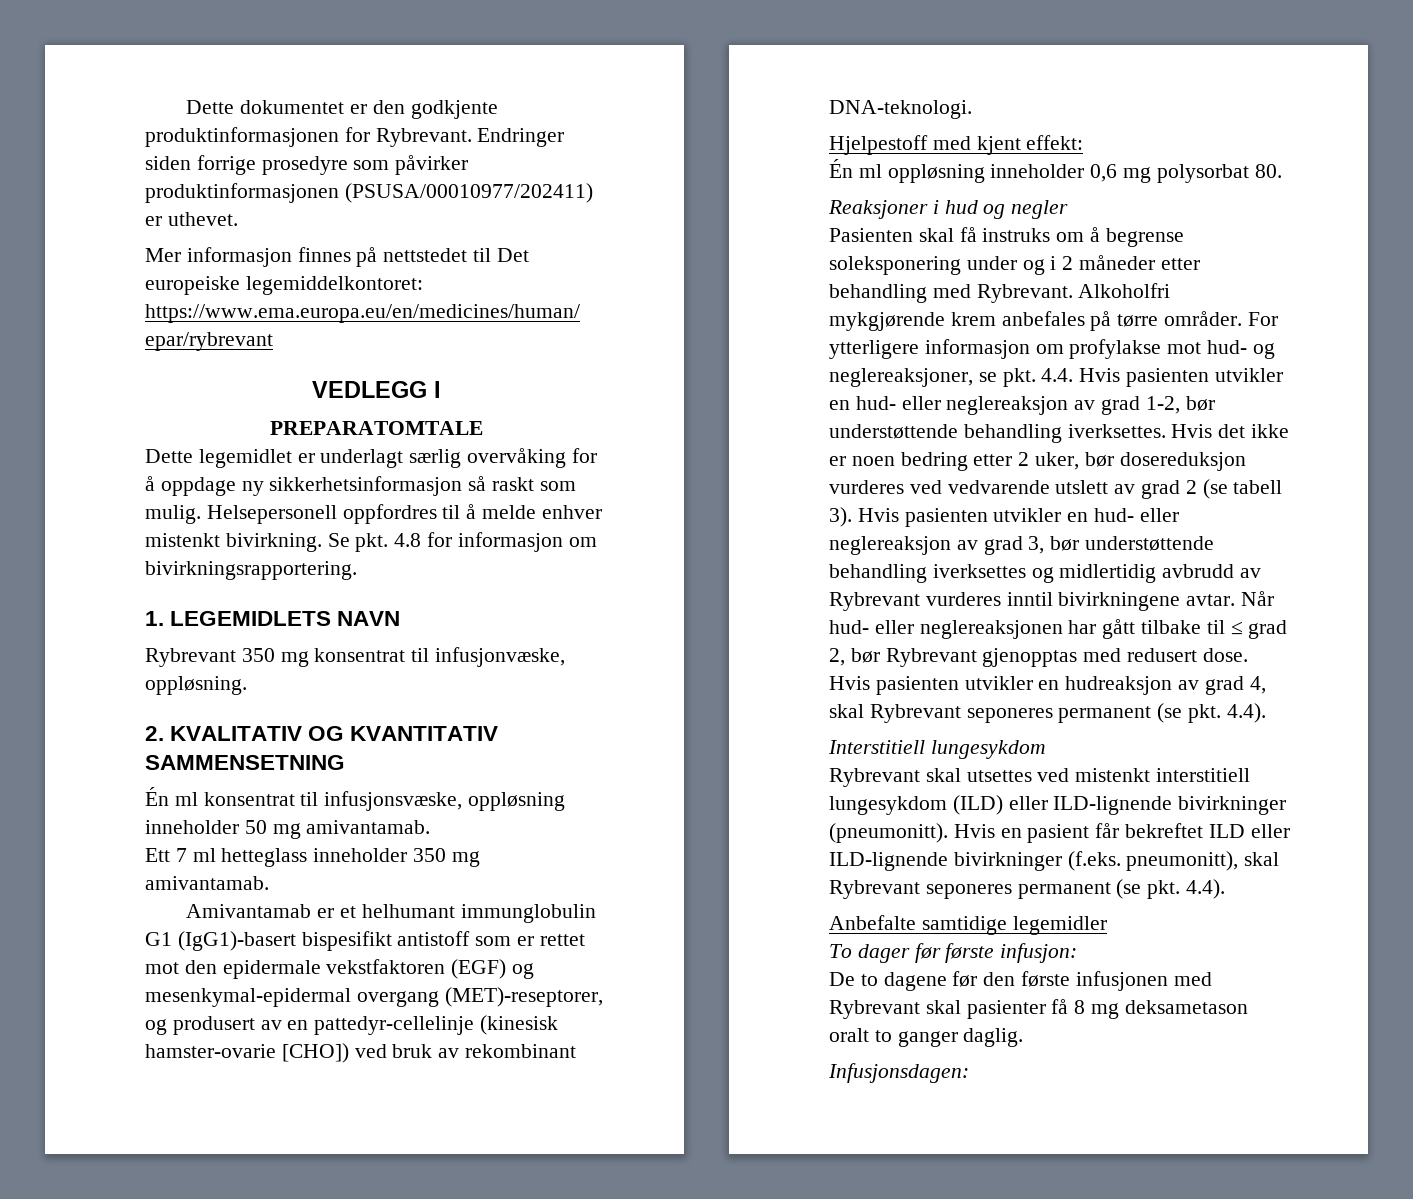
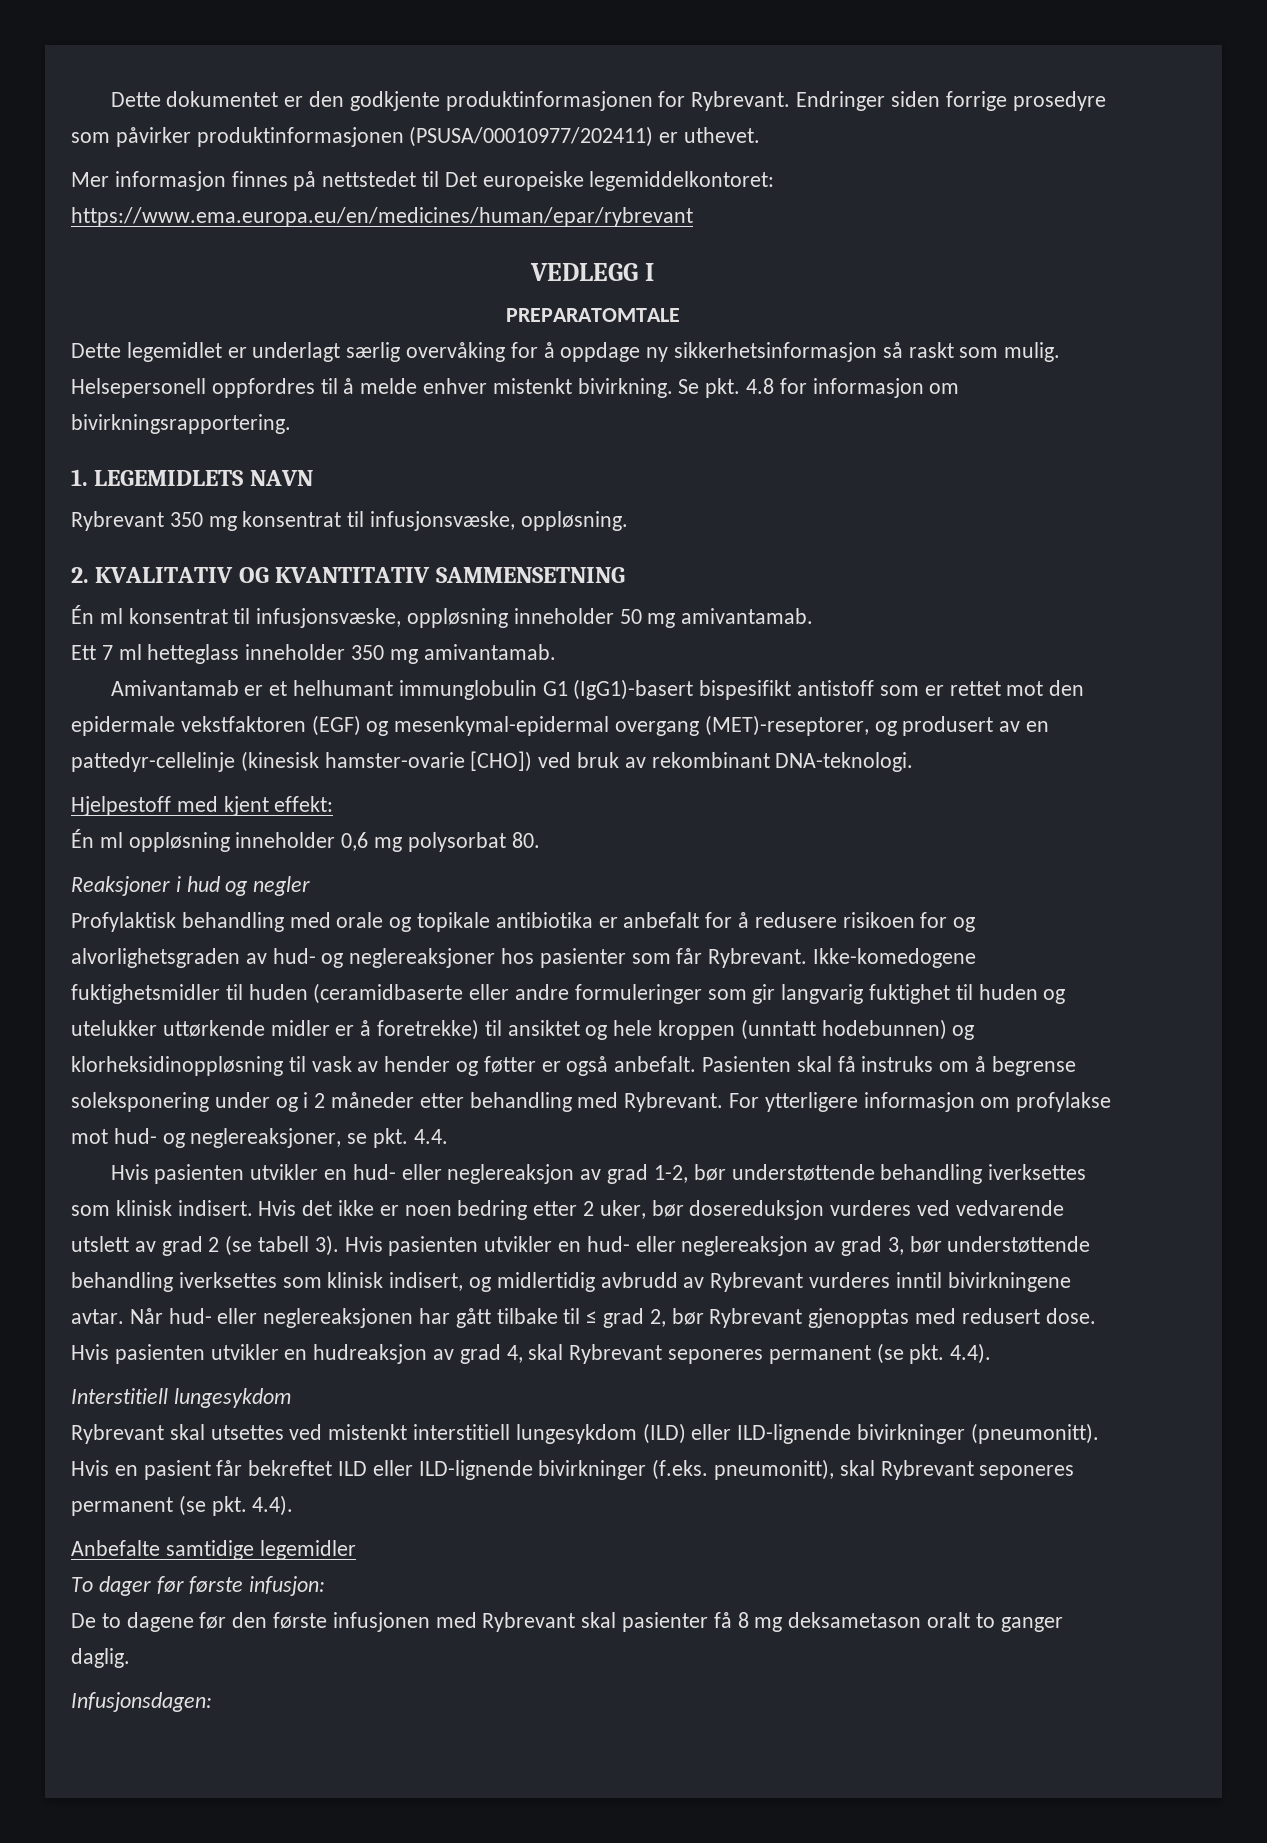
[435,647,566,667] infusjonvæske, -> [370,511,516,531] infusjonsvæske,
(1069, 209) none -> [71,912,976,932] [71,948,977,968] [71,983,1066,1004] [71,1019,975,1040] [71,1056,697,1076] Profylaktisk behandling med orale og topikale antibiotika er anbefalt for å redusere risikoen for og alvorlighetsgraden av hud- og neglereaksjoner hos pasienter som får Rybrevant. Ikke-komedogene fuktighetsmidler til huden (ceramidbaserte eller andre formuleringer som gir langvarig fuktighet til huden og utelukker uttørkende midler er å foretrekke) til ansiktet og hele kroppen (unntatt hodebunnen) og klorheksidinoppløsning til vask av hender og føtter er også anbefalt.
[1078,283,1171,298] [829,311,1243,331] Alkoholfri mykgjørende krem anbefales på tørre områder. -> (724, 1102) none
(1074, 375) none -> (448, 1136) //
[1067,424,1166,438] iverksettes. -> [988,1164,1087,1180] [71,1200,253,1216] iverksettes som klinisk indisert.
(1026, 571) none -> [282,1272,464,1291] som klinisk indisert,

